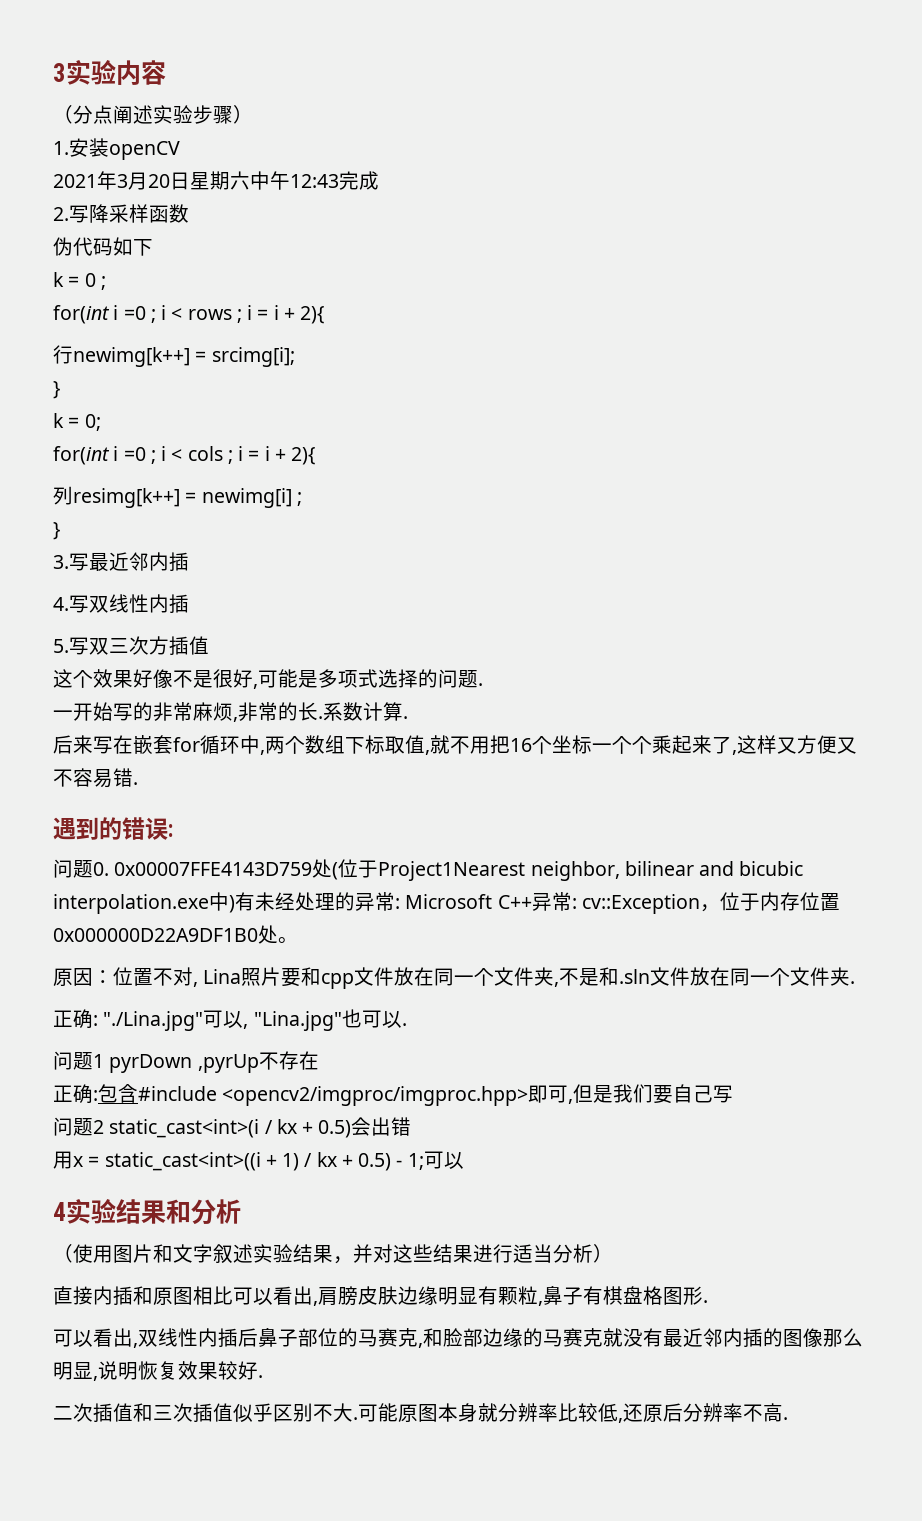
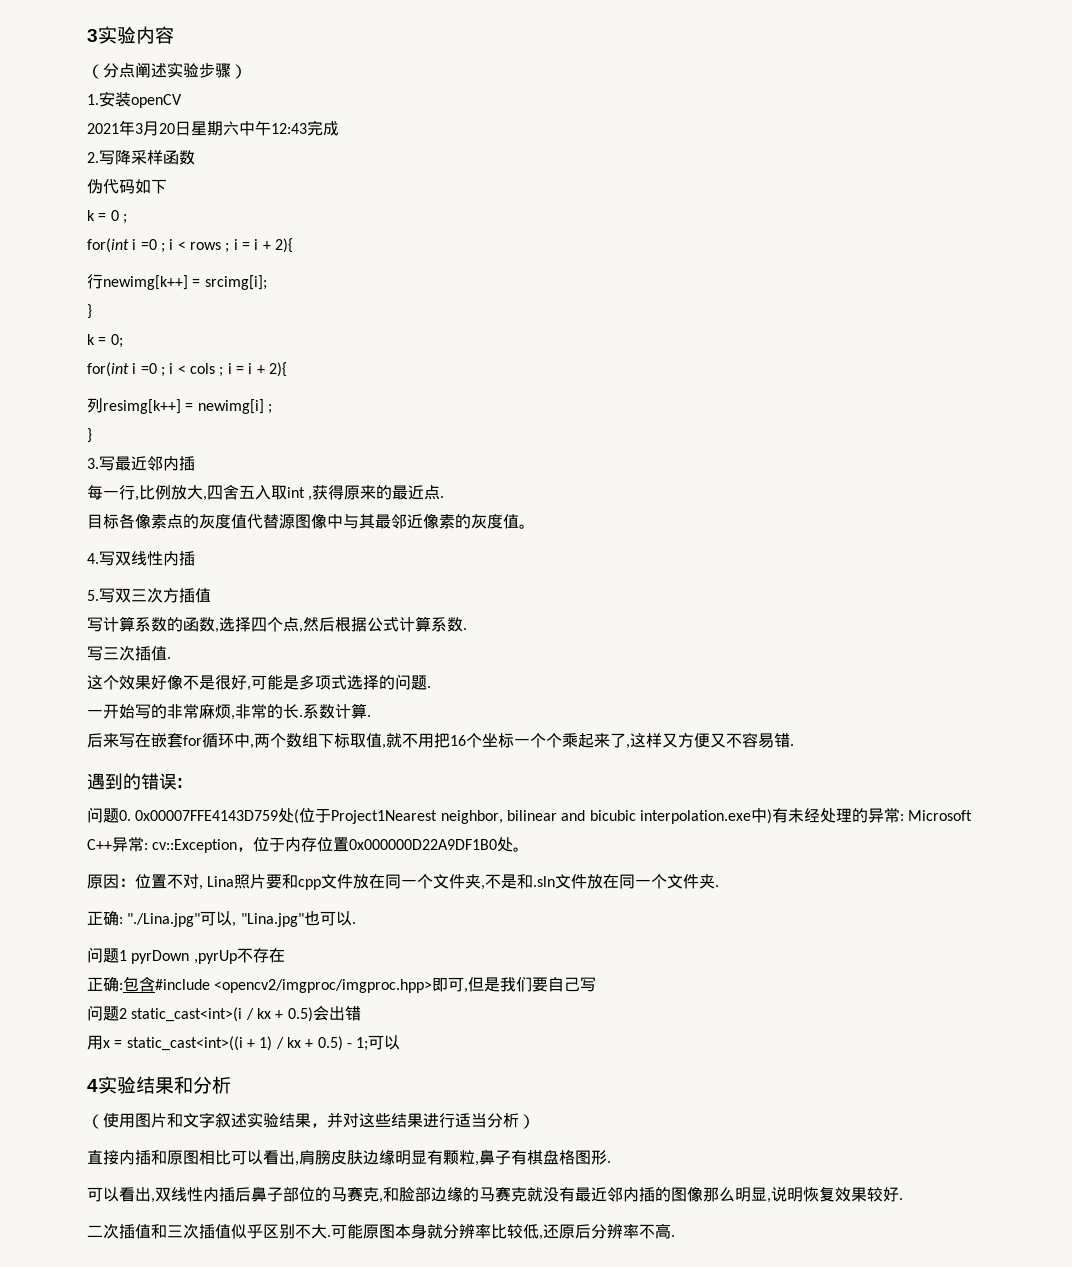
(189, 562) none -> [87,484,445,501] [87,513,535,529] // 每一行,比例放大,四舍五入取int ,获得原来的最近点. // 目标各像素点的灰度值代替源图像中与其最邻近像素的灰度值。
(209, 645) none -> [87,616,467,633] [87,645,171,661] // 写计算系数的函数,选择四个点,然后根据公式计算系数. // 写三次插值.

